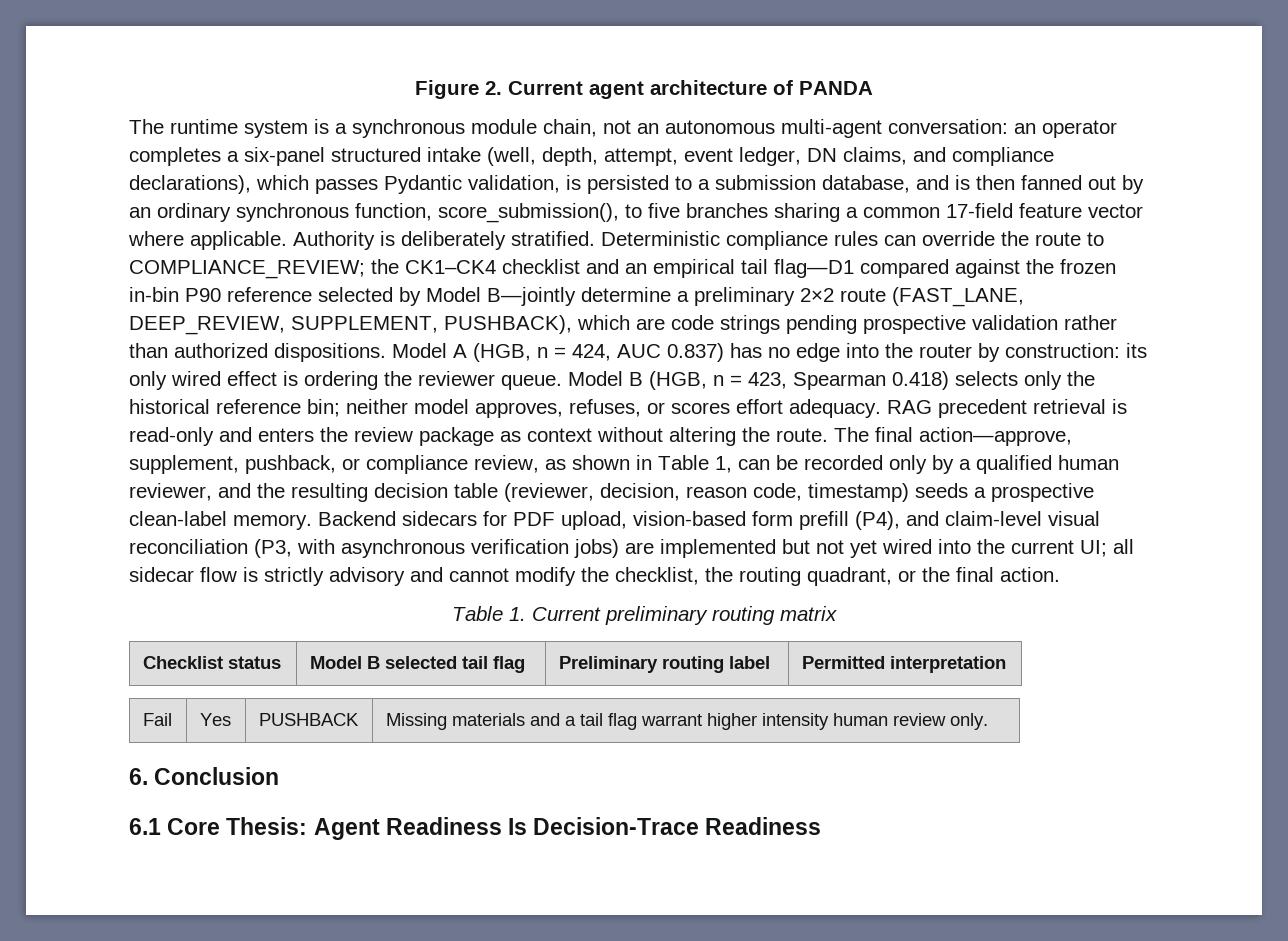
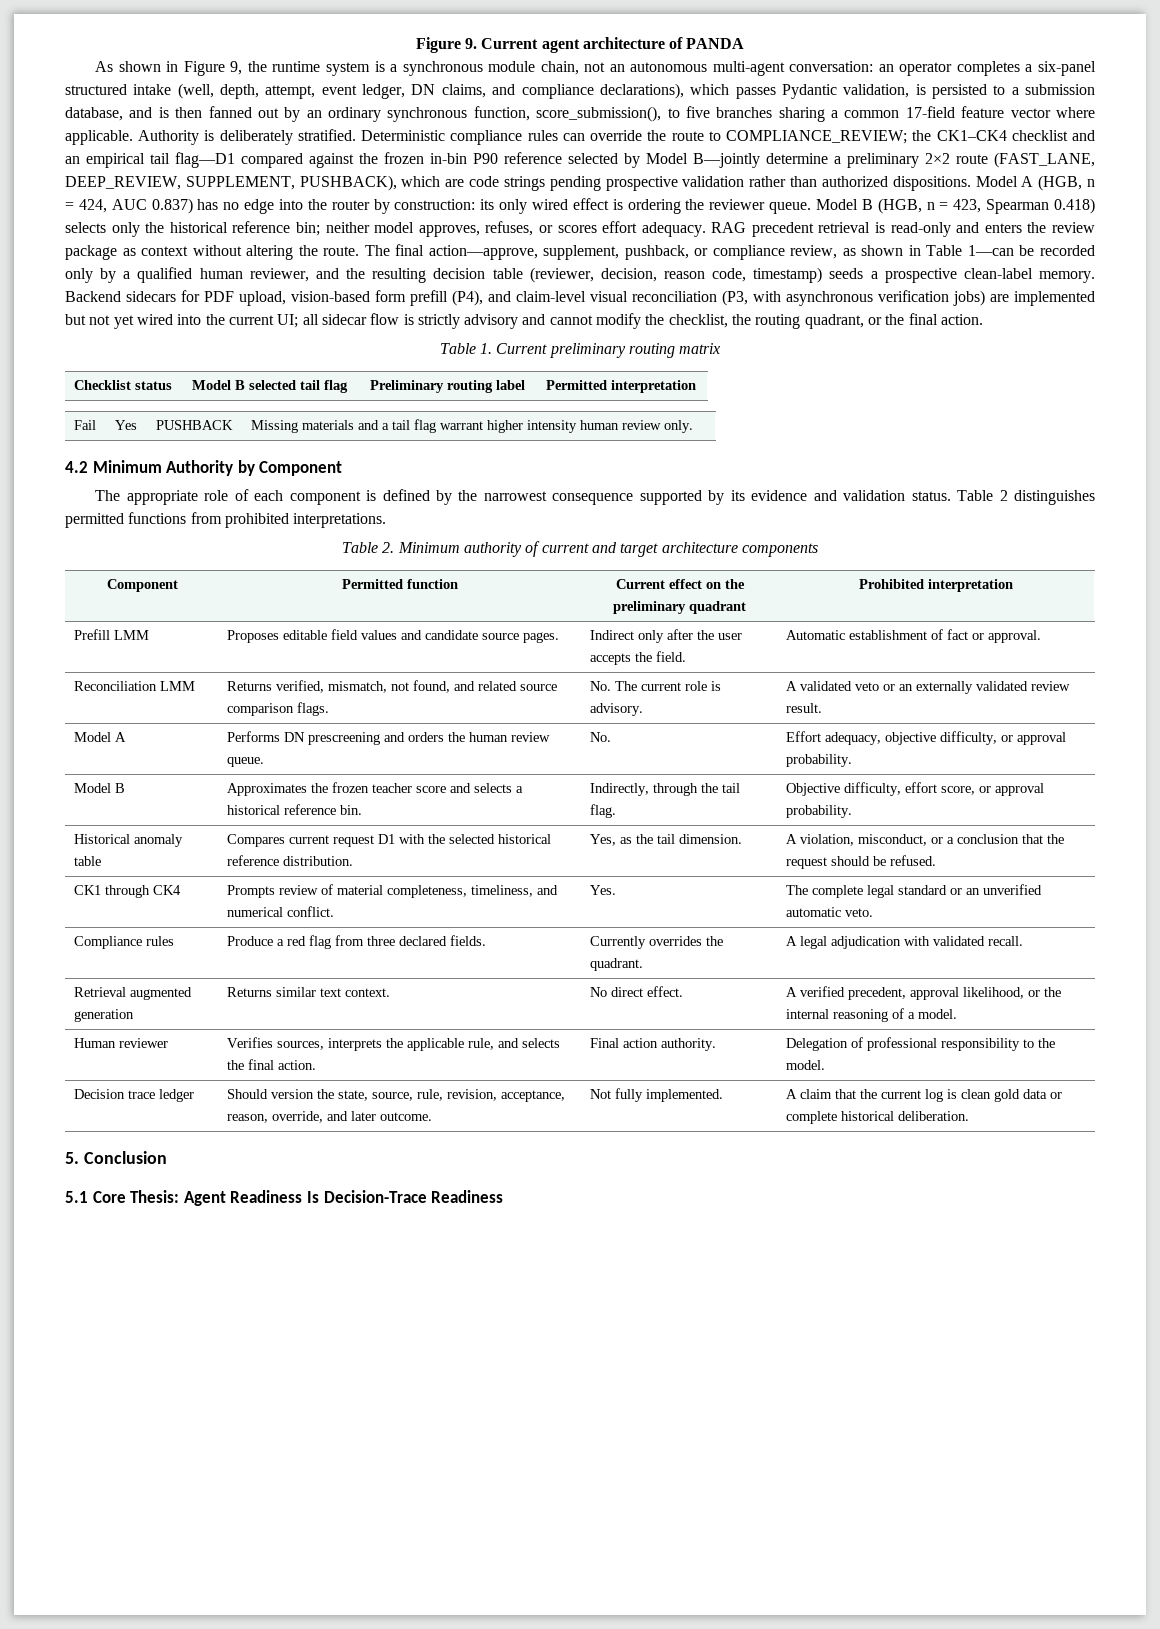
[415,80,502,99] Figure 2. -> [415,37,477,53] Figure 9.
[129,119,164,134] The -> [95,61,267,76] As shown in Figure 9, the
[715,456,770,473] 1, can -> [967,245,1014,256] 1—can
[129,768,148,785] 6. -> [65,460,343,476] [95,489,1096,505] [65,512,387,528] [342,541,818,557] [106,579,178,592] [342,579,458,589] [615,579,745,589] [613,601,746,614] [859,579,1013,592] [74,629,150,640] [227,629,560,643] [590,629,743,643] [590,651,687,665] [786,629,1042,643] [74,681,196,691] [227,680,558,693] [227,702,330,716] [590,681,722,691] [590,703,644,716] [786,681,1071,694] [786,703,823,713] [74,732,127,742] [227,731,551,745] [227,757,265,767] [590,732,612,742] [786,731,1067,745] [786,754,853,767] [74,783,126,793] [227,782,524,796] [227,804,363,815] [590,783,741,796] [590,804,617,818] [786,782,1045,796] [786,805,853,818] [74,834,184,847] [74,856,102,866] [227,834,552,847] [227,855,354,866] [590,834,743,846] [786,834,1065,846] [786,855,937,869] [74,885,182,898] [227,884,559,898] [227,906,335,917] [590,885,617,895] [786,884,1043,898] [786,907,874,917] [74,936,175,949] [227,935,487,949] [590,936,724,949] [590,958,644,971] [786,936,1024,949] [74,987,193,1000] [74,1009,135,1022] [227,987,391,997] [590,986,684,997] [786,986,1062,1000] [786,1008,958,1022] [74,1038,169,1048] [227,1037,561,1051] [227,1059,317,1070] [590,1038,717,1051] [786,1037,1056,1051] [786,1060,826,1070] [74,1089,195,1102] [227,1089,566,1102] [227,1111,433,1123] [590,1088,724,1102] [786,1089,1063,1102] [786,1111,970,1124] [65,1152,79,1164] 4.2 Minimum Authority by Component // The appropriate role of each component is defined by the narrowest consequence supported by its evidence and validation status. Table 2 distinguishes permitted functions from prohibited interpretations. // Table 2. Minimum authority of current and target architecture components // Component | Permitted function | Current effect on the preliminary quadrant | Prohibited interpretation // Prefill LMM | Proposes editable field values and candidate source pages. | Indirect only after the user accepts the field. | Automatic establishment of fact or approval. // Reconciliation LMM | Returns verified, mismatch, not found, and related source comparison flags. | No. The current role is advisory. | A validated veto or an externally validated review result. // Model A | Performs DN prescreening and orders the human review queue. | No. | Effort adequacy, objective difficulty, or approval probability. // Model B | Approximates the frozen teacher score and selects a historical reference bin. | Indirectly, through the tail flag. | Objective difficulty, effort score, or approval probability. // Historical anomaly table | Compares current request D1 with the selected historical reference distribution. | Yes, as the tail dimension. | A violation, misconduct, or a conclusion that the request should be refused. // CK1 through CK4 | Prompts review of material completeness, timeliness, and numerical conflict. | Yes. | The complete legal standard or an unverified automatic veto. // Compliance rules | Produce a red flag from three declared fields. | Currently overrides the quadrant. | A legal adjudication with validated recall. // Retrieval augmented generation | Returns similar text context. | No direct effect. | A verified precedent, approval likelihood, or the internal reasoning of a model. // Human reviewer | Verifies sources, interprets the applicable rule, and selects the final action. | Final action authority. | Delegation of professional responsibility to the model. // Decision trace ledger | Should version the state, source, rule, revision, acceptance, reason, override, and later outcome. | Not fully implemented. | A claim that the current log is clean gold data or complete historical deliberation. // 5.
[129,818,161,835] 6.1 -> [65,1191,88,1203] 5.1

